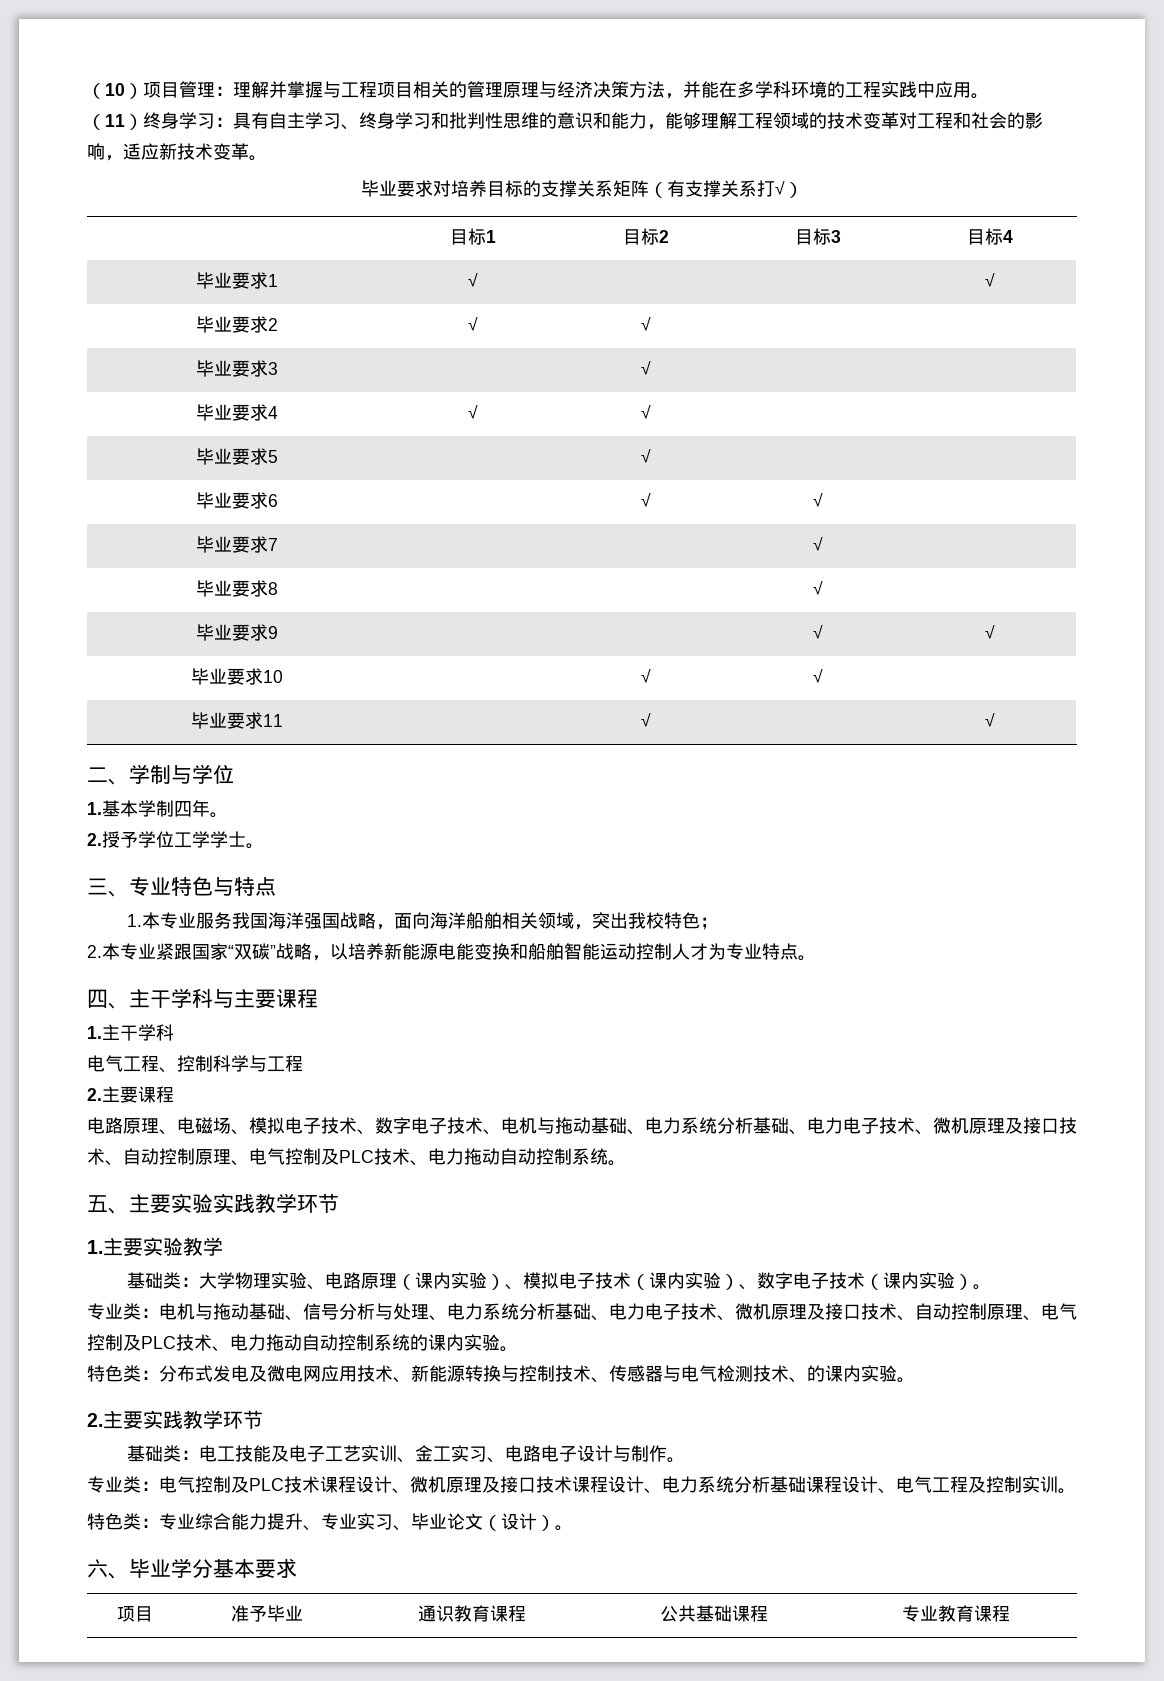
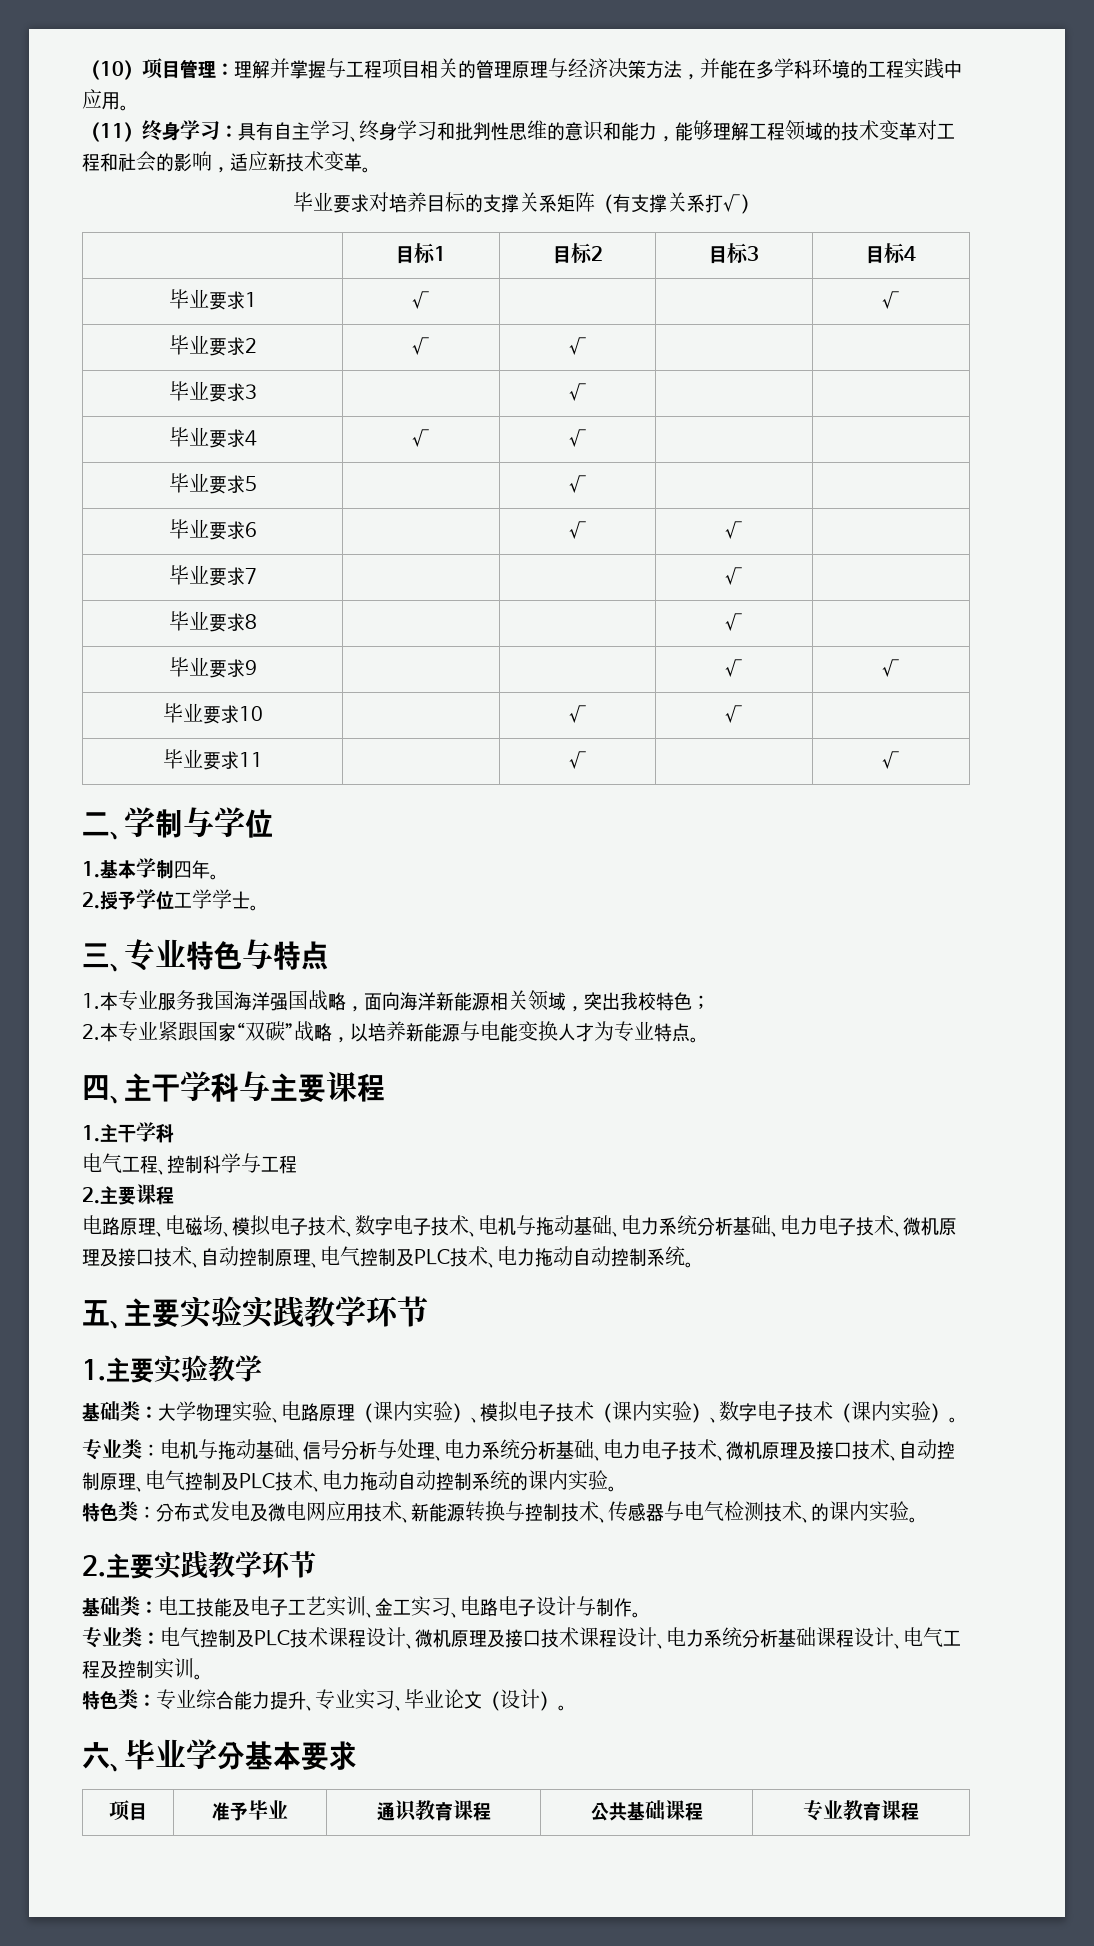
[465,912,502,929] 船舶 -> [436,992,490,1011] 新能源
(438, 951) none -> [460,1021,480,1041] 与
[510,943,672,960] 和船舶智能运动控制 -> (558, 1031) none

